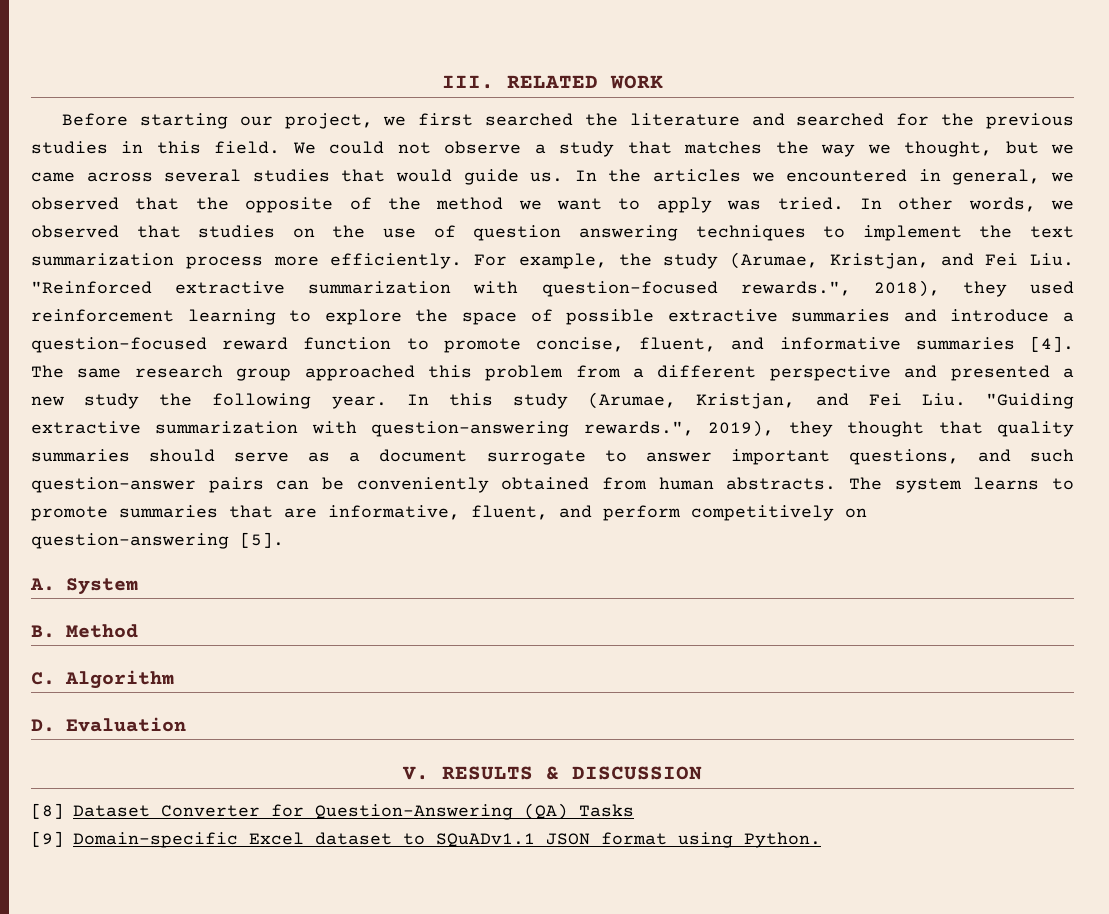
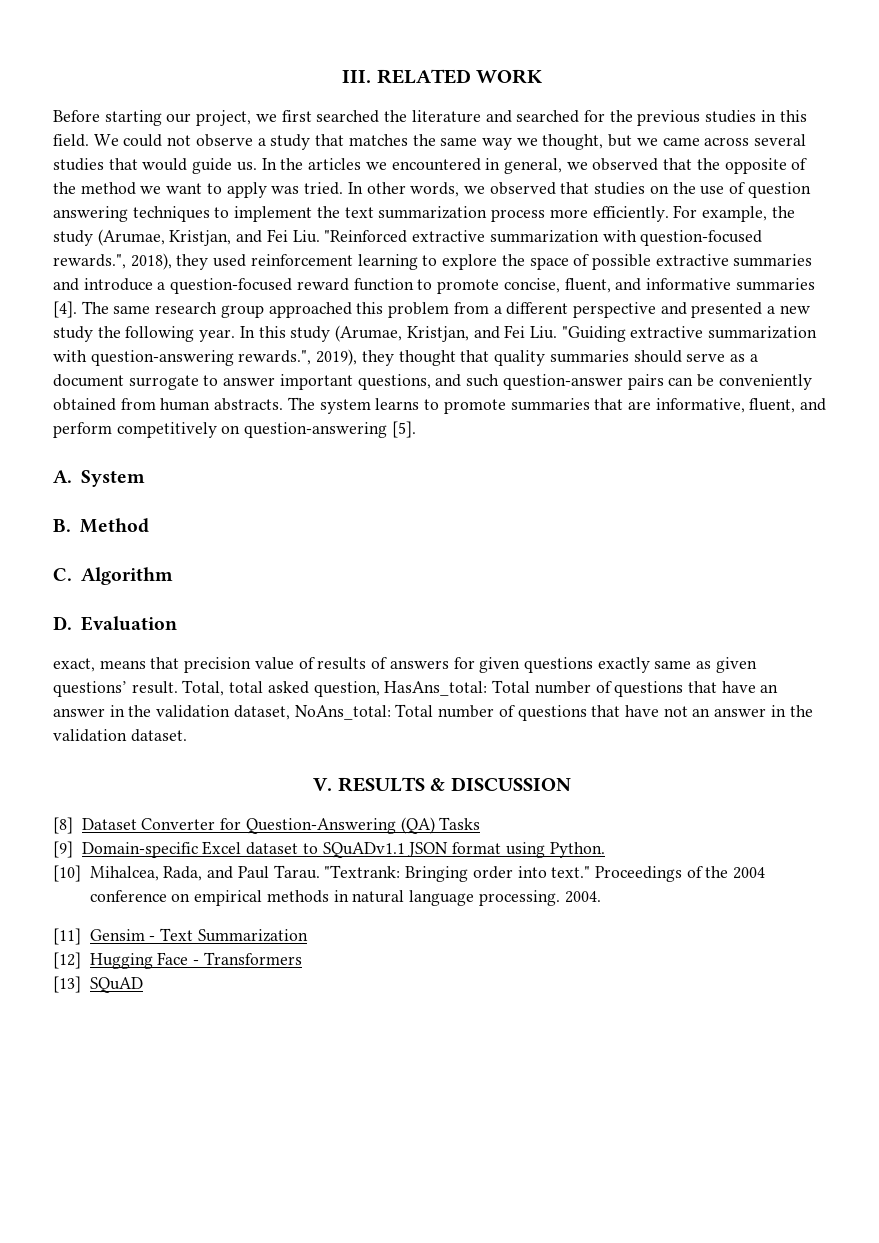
(809, 147) none -> [440,137,478,146] same
(186, 724) none -> [53,657,757,673] [53,680,779,697] [53,704,813,721] [53,729,187,742] // exact, means that precision value of results of answers for given questions exactly same as given questions’ result. Total, total asked question, HasAns_total: Total number of questions that have an answer in the validation dataset, NoAns_total: Total number of questions that have not an answer in the validation dataset.
(821, 840) none -> [53,865,766,882] [89,890,601,906] [53,928,308,945] [53,952,302,969] [53,976,143,993] // [10] Mihalcea, Rada, and Paul Tarau. "Textrank: Bringing order into text." Proceedings of the 2004 conference on empirical methods in natural language processing. 2004. // [11] Gensim - Text Summarization // [12] Hugging Face - Transformers // [13] SQuAD

